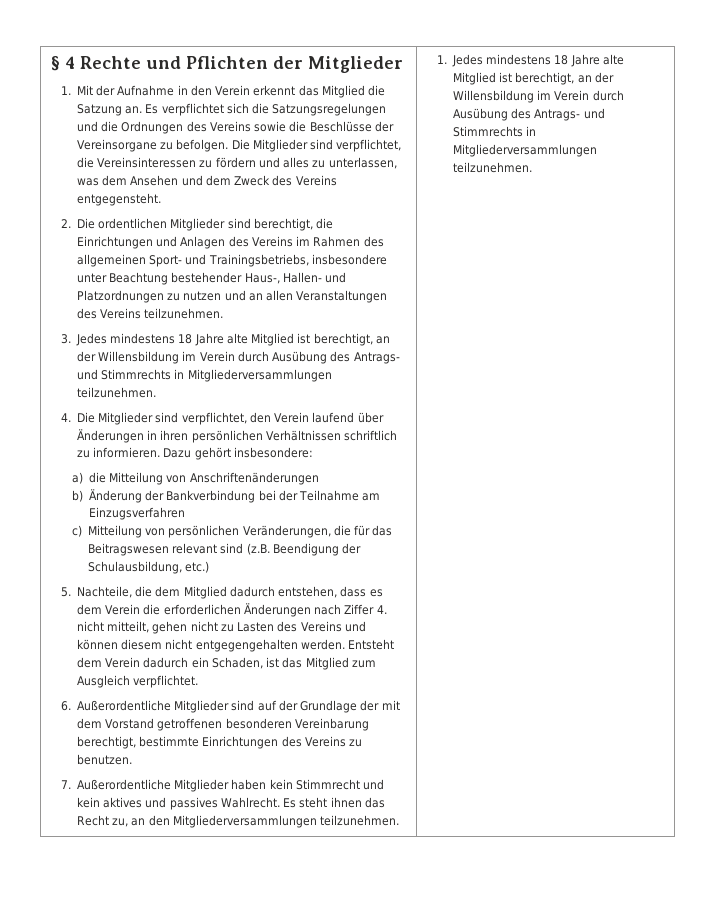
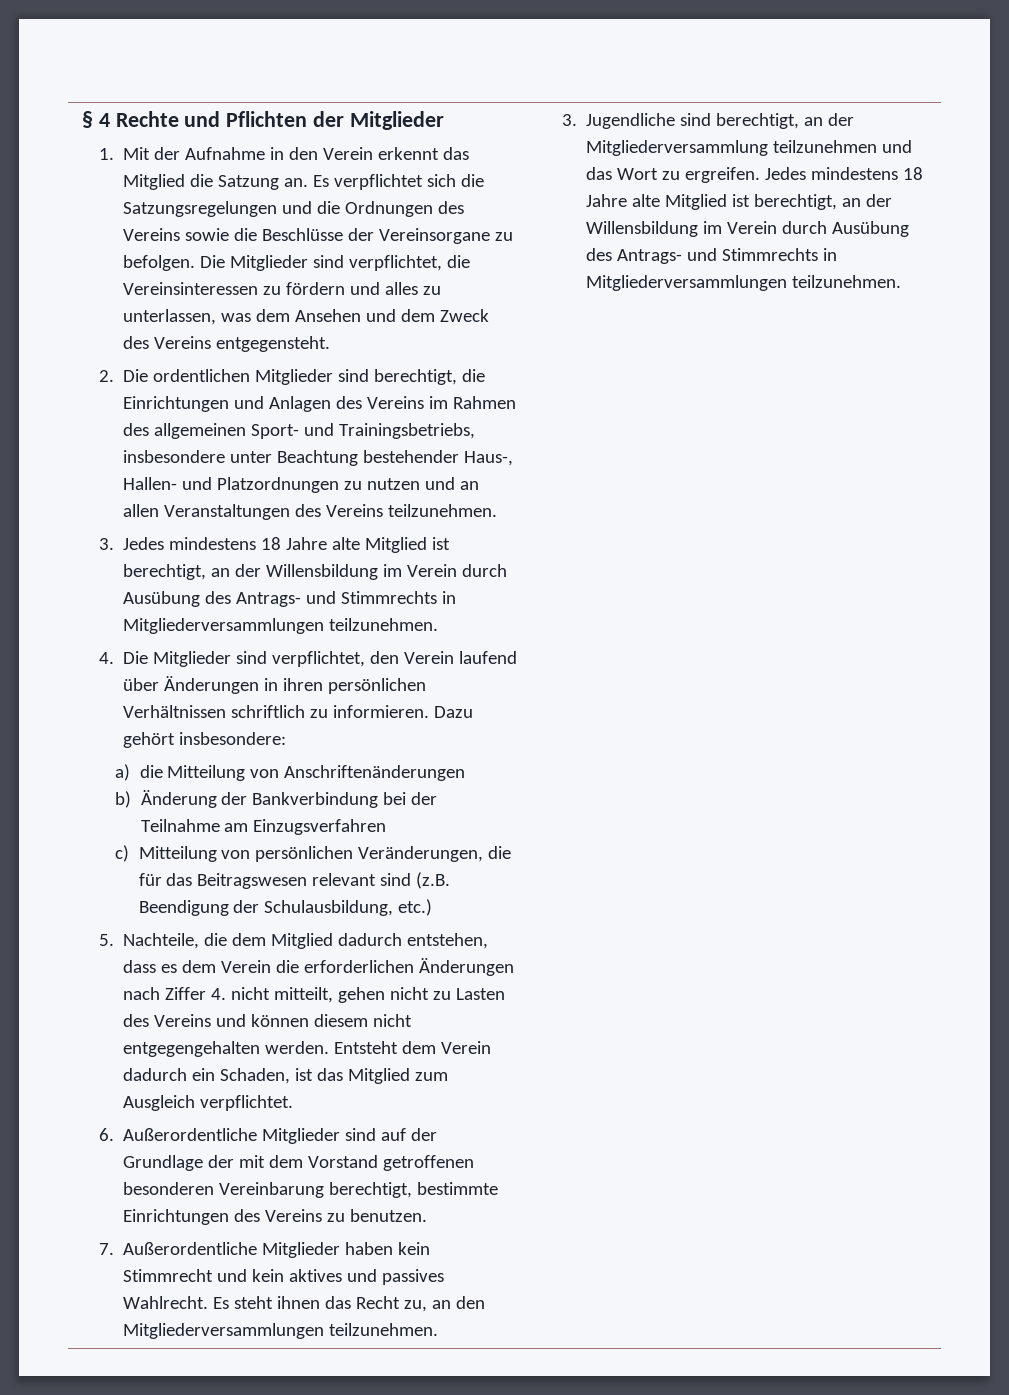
[436,55,447,64] 1. -> [561,113,854,129] [585,140,912,156] [585,167,760,183] 3. Jugendliche sind berechtigt, an der Mitgliederversammlung teilzunehmen und das Wort zu ergreifen.

